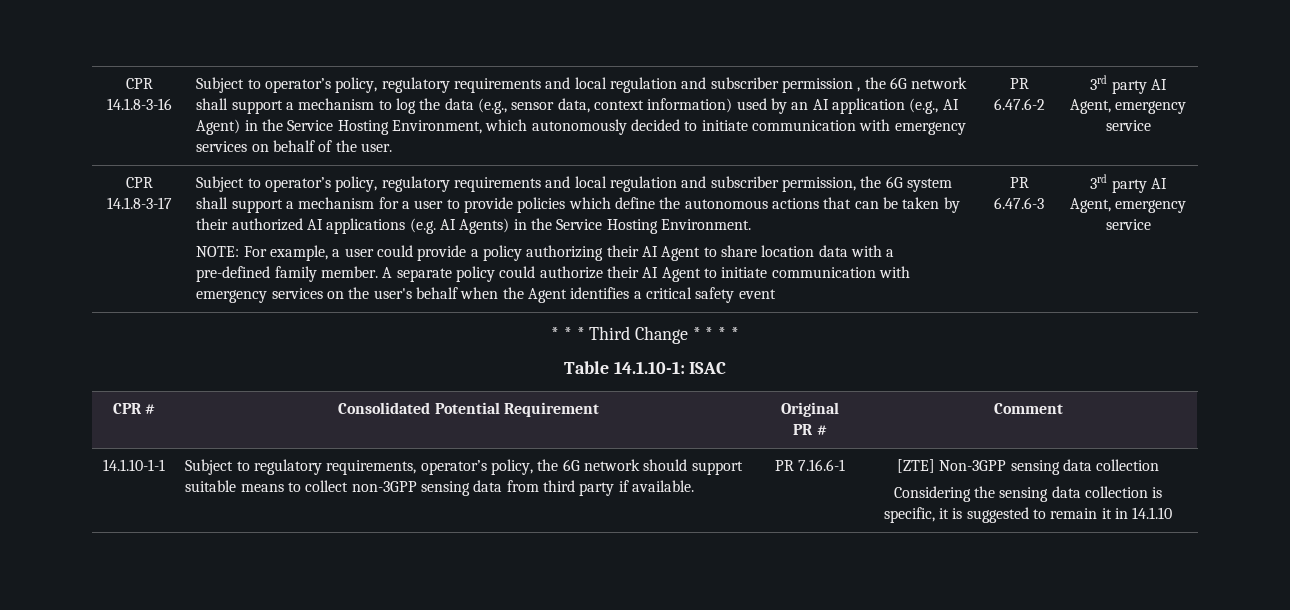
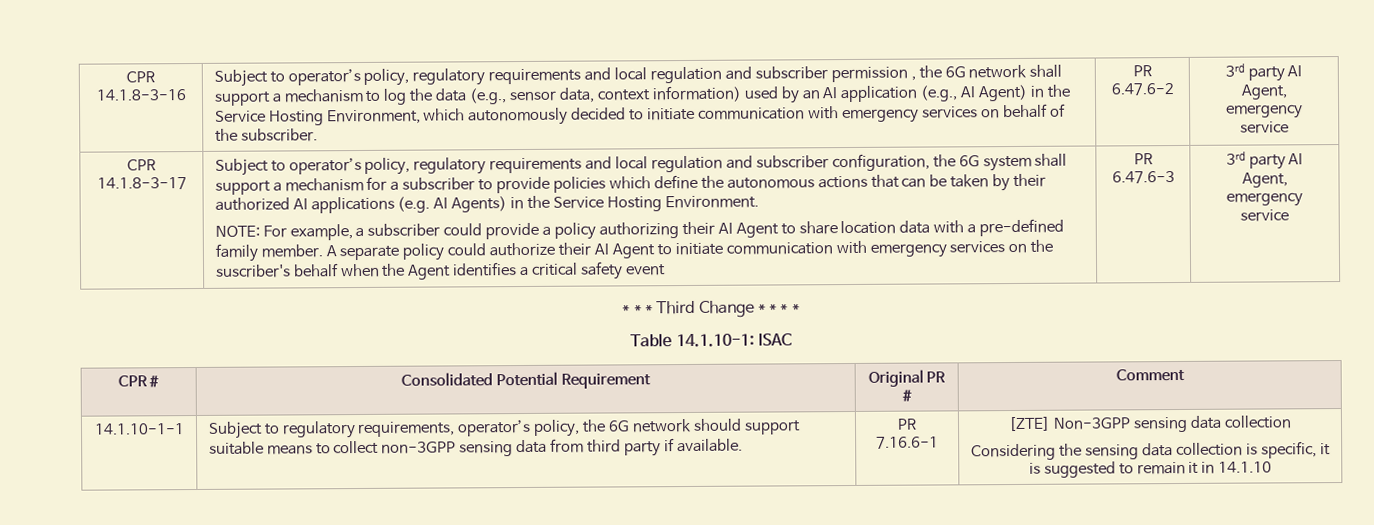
[361,143,393,152] user. -> [240,128,318,142] subscriber.
[782,177,857,192] permission, -> [831,153,930,172] configuration,
[414,200,444,209] user -> [402,177,476,191] subscriber
[344,248,374,257] user -> [367,223,441,237] subscriber
[373,288,412,299] user's -> [215,264,291,278] suscriber's

